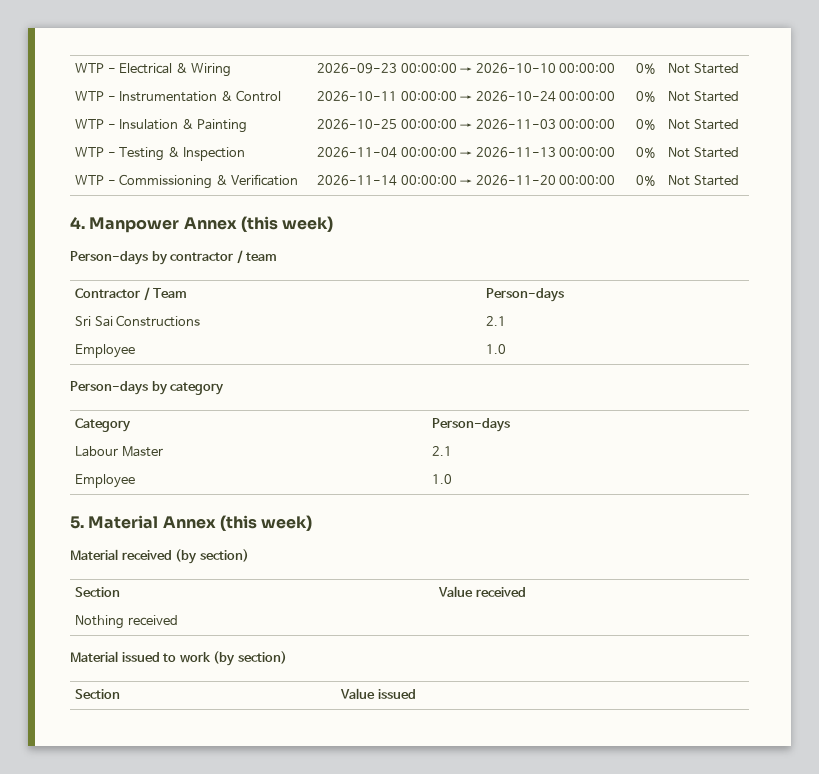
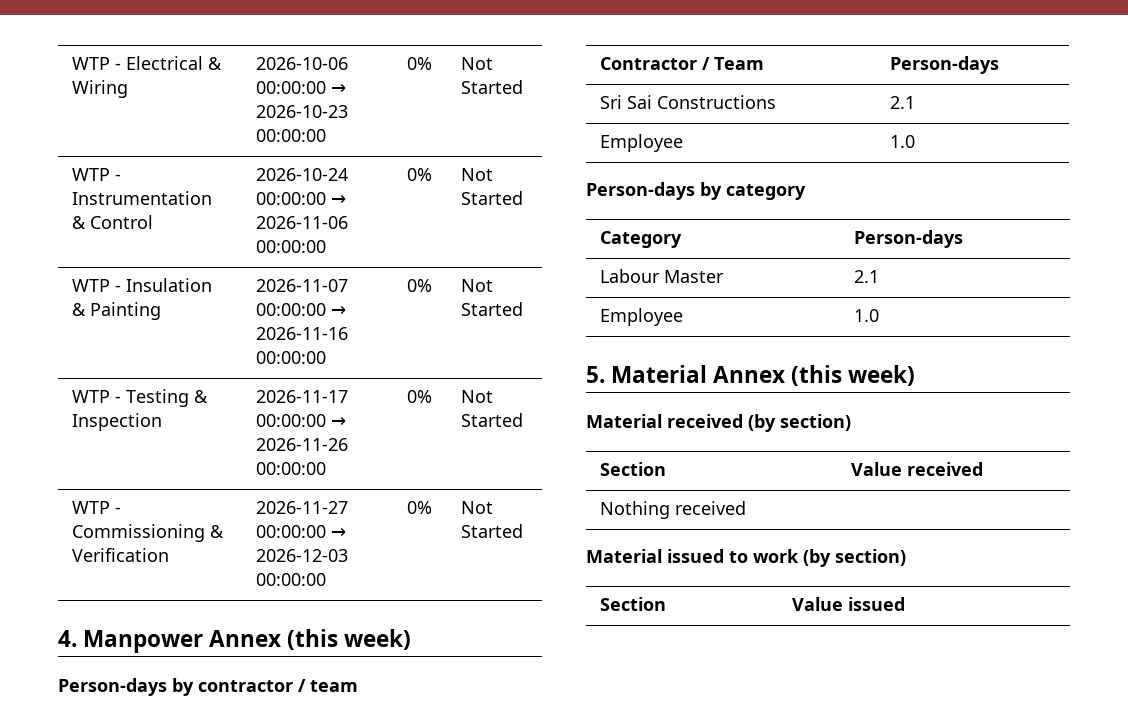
[317,63,556,74] 2026-09-23 00:00:00 → 2026-10-10 -> [255,57,348,70] [255,81,346,94] [255,105,348,118] 2026-10-06 00:00:00 → 2026-10-23
[317,91,556,102] 2026-10-11 00:00:00 → 2026-10-24 -> [255,168,348,181] [255,192,346,205] [255,216,348,229] 2026-10-24 00:00:00 → 2026-11-06
[317,119,556,130] 2026-10-25 00:00:00 → 2026-11-03 -> [255,279,348,292] [255,303,346,316] [255,327,348,340] 2026-11-07 00:00:00 → 2026-11-16
[317,147,556,158] 2026-11-04 00:00:00 → 2026-11-13 -> [255,390,348,403] [255,414,346,427] [255,438,348,451] 2026-11-17 00:00:00 → 2026-11-26
[317,175,556,186] 2026-11-14 00:00:00 → 2026-11-20 -> [255,501,348,514] [255,525,346,538] [255,549,348,562] 2026-11-27 00:00:00 → 2026-12-03

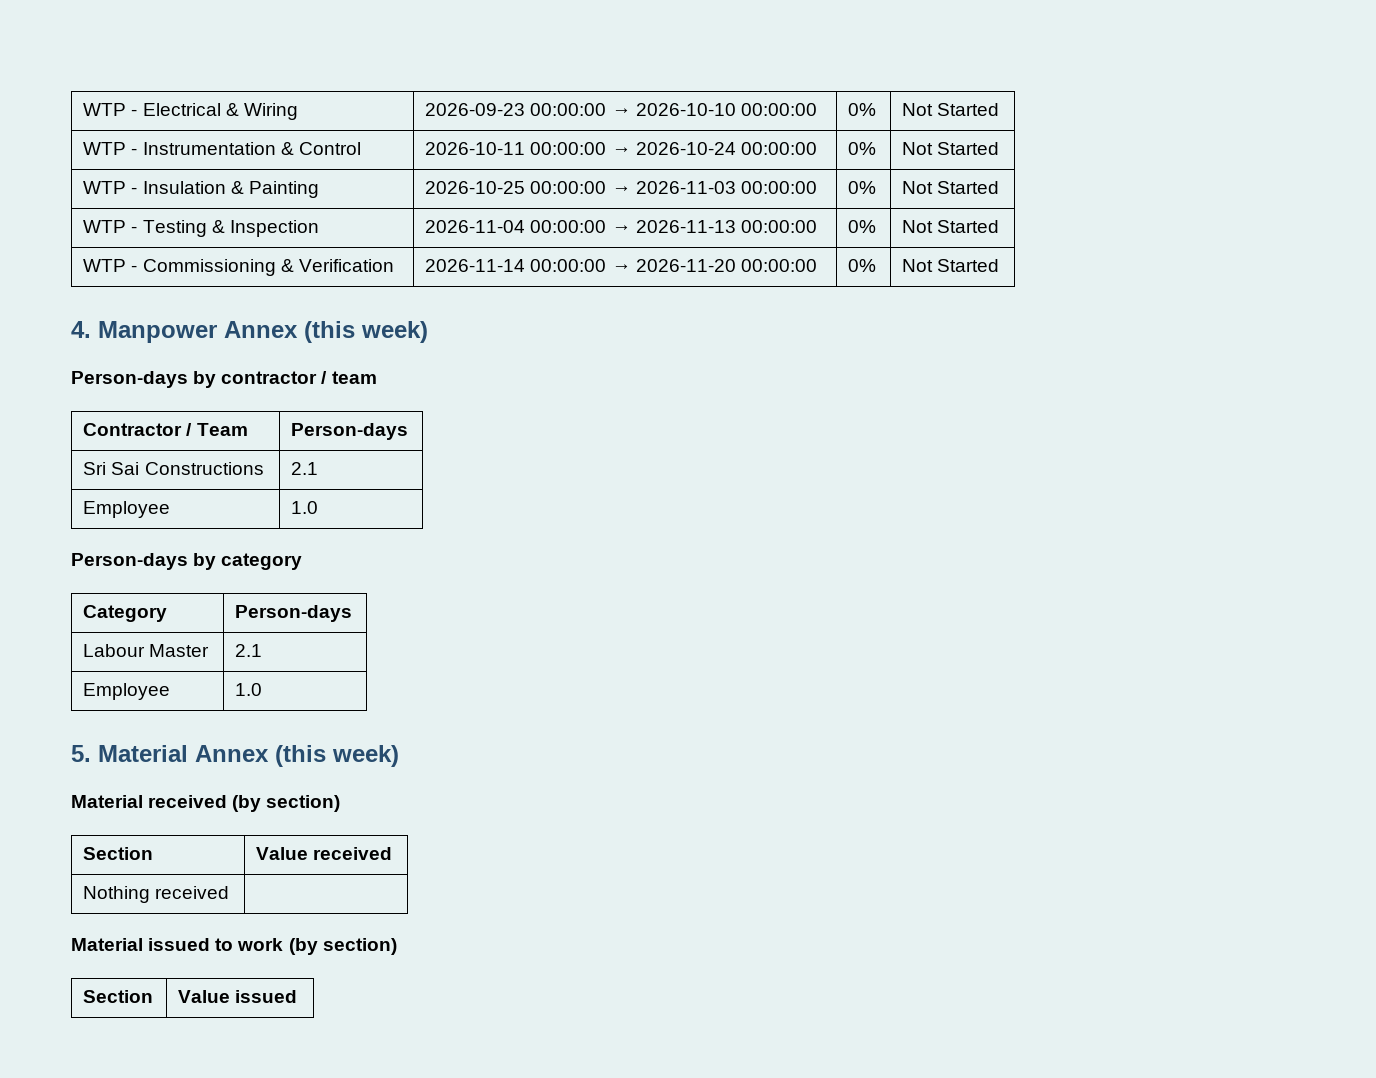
[255,57,348,70] [255,81,346,94] [255,105,348,118] 2026-10-06 00:00:00 → 2026-10-23 -> [425,103,736,116] 2026-09-23 00:00:00 → 2026-10-10
[255,168,348,181] [255,192,346,205] [255,216,348,229] 2026-10-24 00:00:00 → 2026-11-06 -> [425,142,736,155] 2026-10-11 00:00:00 → 2026-10-24
[255,279,348,292] [255,303,346,316] [255,327,348,340] 2026-11-07 00:00:00 → 2026-11-16 -> [425,181,736,194] 2026-10-25 00:00:00 → 2026-11-03
[255,390,348,403] [255,414,346,427] [255,438,348,451] 2026-11-17 00:00:00 → 2026-11-26 -> [425,220,736,233] 2026-11-04 00:00:00 → 2026-11-13
[255,501,348,514] [255,525,346,538] [255,549,348,562] 2026-11-27 00:00:00 → 2026-12-03 -> [425,259,736,272] 2026-11-14 00:00:00 → 2026-11-20

